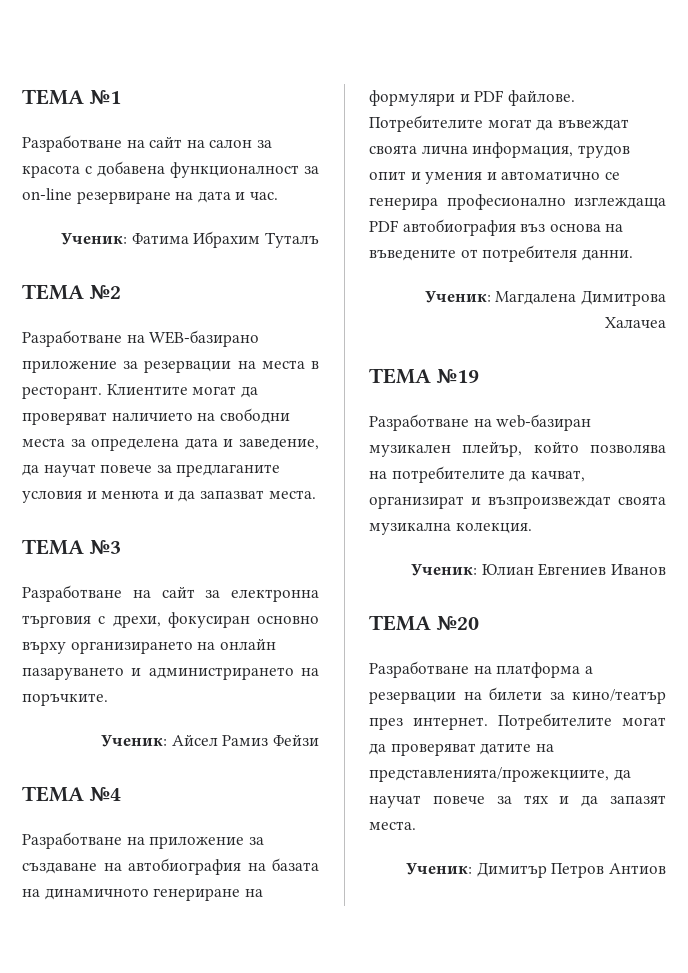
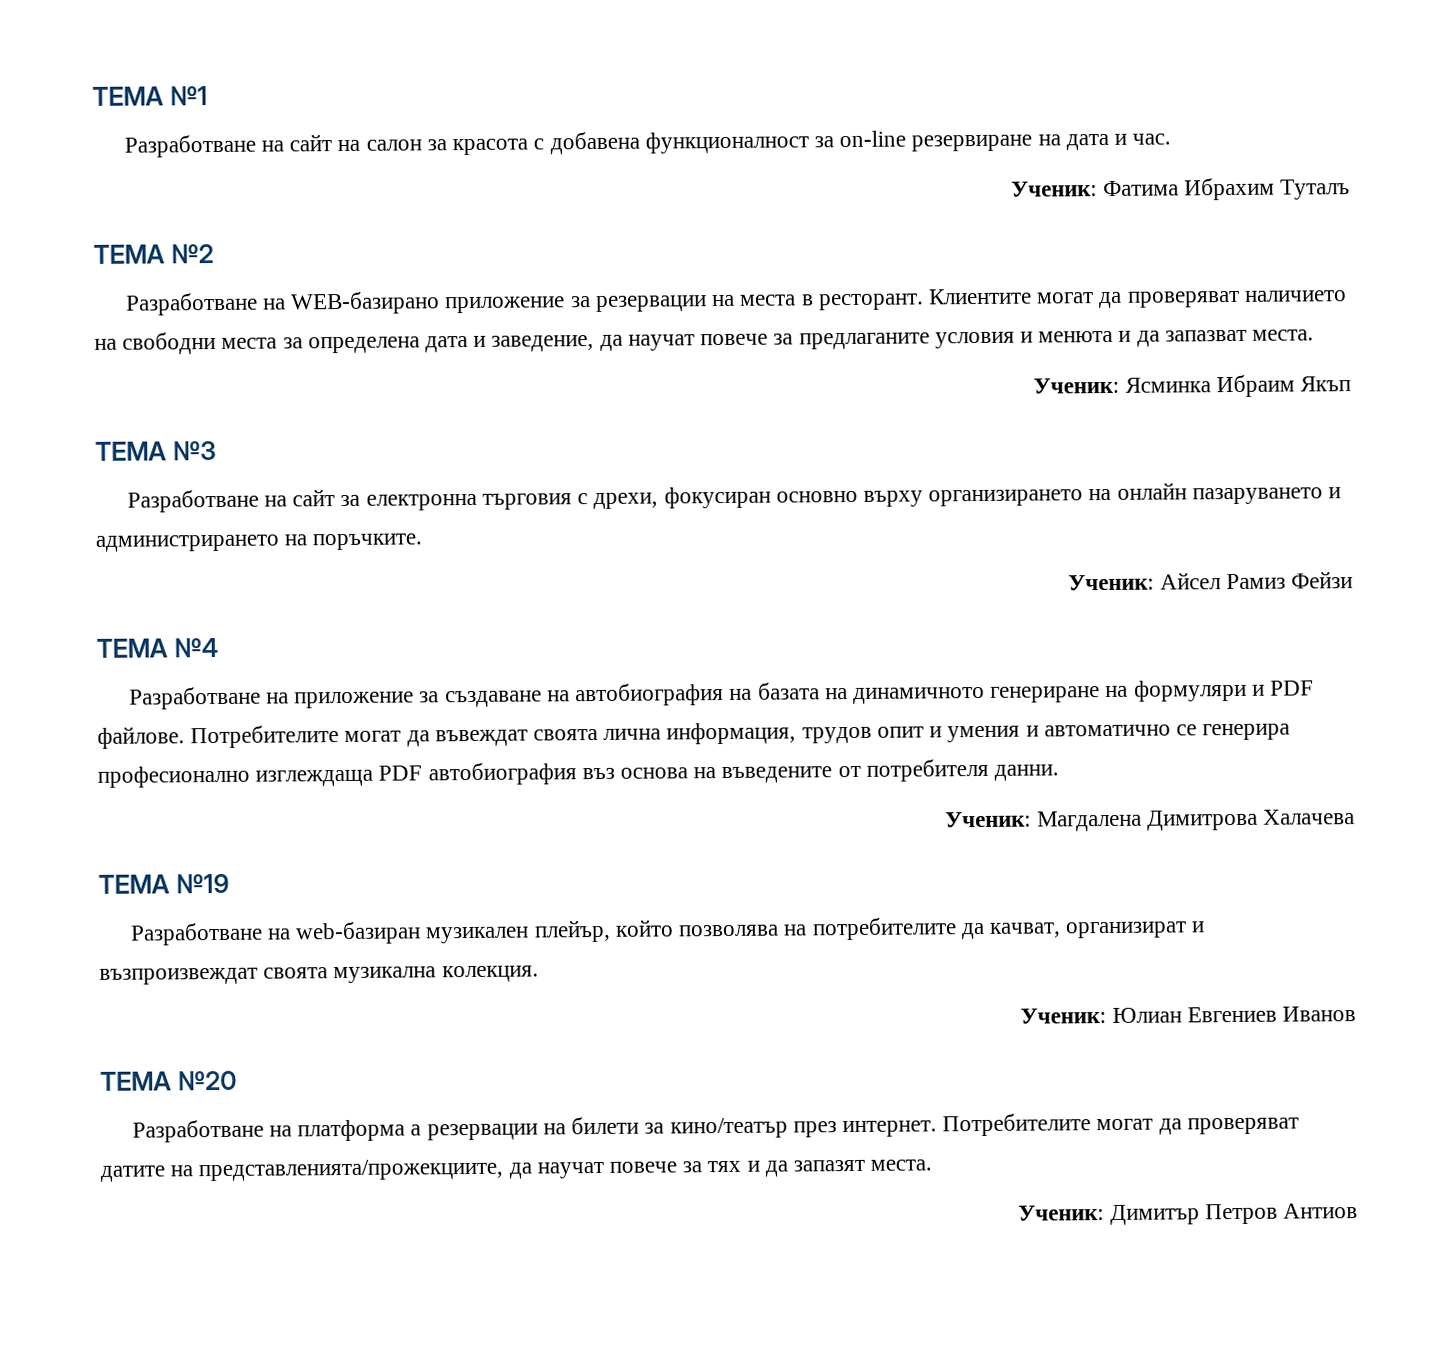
(316, 494) none -> [1033,374,1351,398] // Ученик: Ясминка Ибраим Якъп
[605,317,666,328] Халачеа -> [1263,809,1355,825] Халачева

